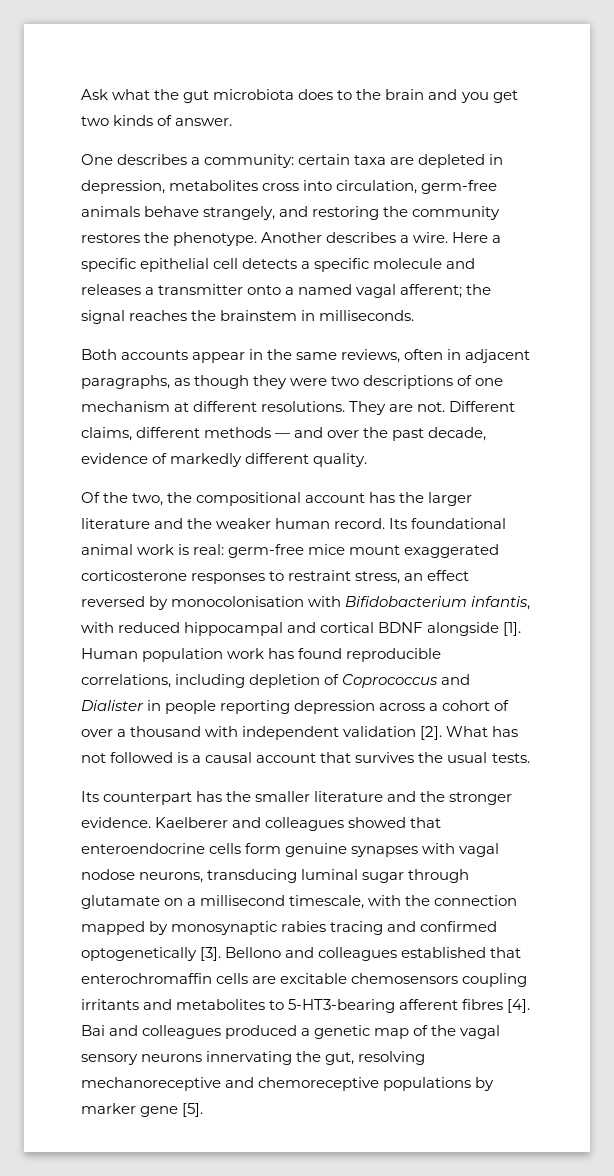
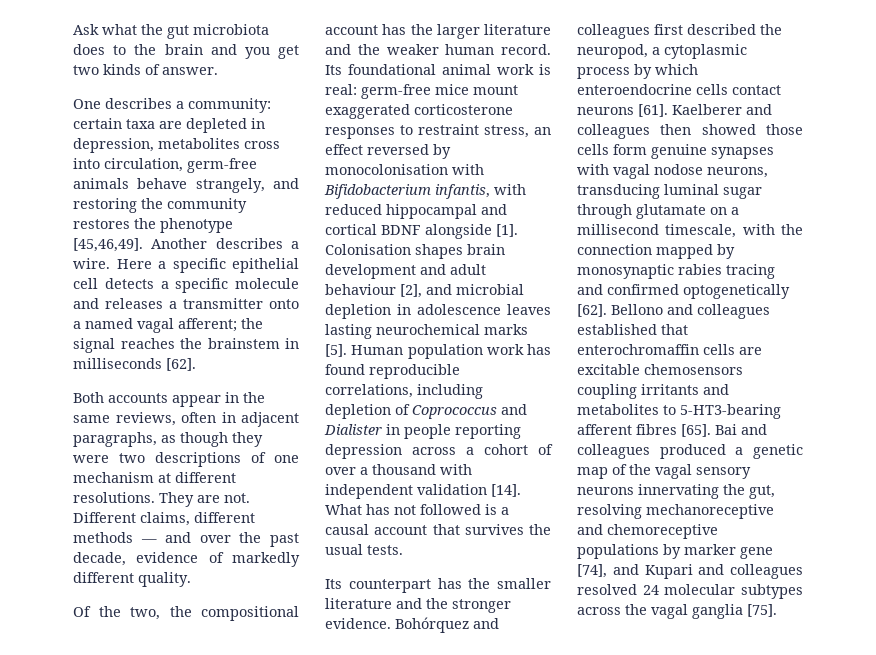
[173,232,258,246] phenotype. -> [160,218,233,233] [73,238,143,252] phenotype [45,46,49].
[319,310,415,321] milliseconds. -> [73,358,196,371] milliseconds [62].
(522, 629) none -> [325,244,505,259] [325,264,486,279] [325,284,524,298] [325,304,551,319] [325,324,528,339] [325,344,347,357] Colonisation shapes brain development and adult behaviour [2], and microbial depletion in adolescence leaves lasting neurochemical marks [5].
[420,726,443,740] [2]. -> [491,484,521,497] [14].
[155,817,442,831] [81,843,205,854] Kaelberer and colleagues showed that enteroendocrine -> [395,617,499,633] [577,24,782,39] [577,44,747,59] [577,64,698,79] [577,84,781,95] [577,104,772,117] [577,124,803,139] Bohórquez and colleagues first described the neuropod, a cytoplasmic process by which enteroendocrine cells contact neurons [61]. Kaelberer and colleagues then showed those
[200,947,222,961] [3]. -> [577,304,607,317] [62].
[507,999,531,1013] [4]. -> [681,424,711,437] [65].
[182,1103,204,1117] [5]. -> [577,564,803,579] [577,584,803,599] [577,604,777,619] [74], and Kupari and colleagues resolved 24 molecular subtypes across the vagal ganglia [75].

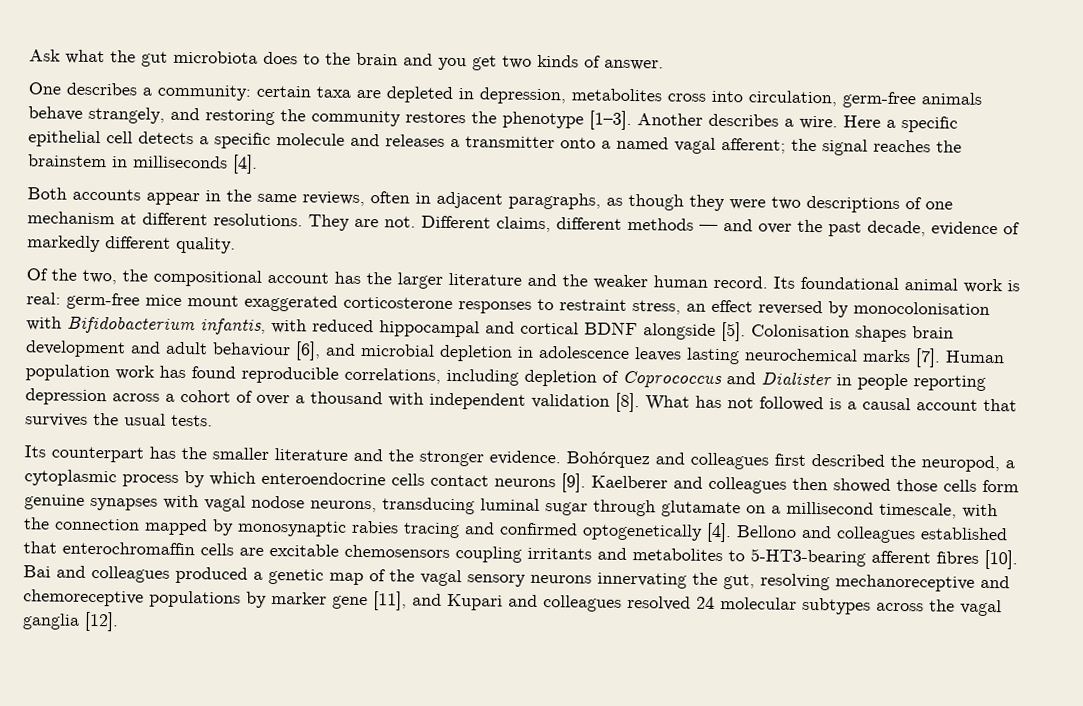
[73,238,143,252] [45,46,49]. -> [589,110,632,130] [1–3].
[166,358,196,371] [62]. -> [232,154,258,174] [4].
[496,224,518,237] [1]. -> [721,322,746,342] [5].
[400,284,422,298] [2], -> [295,341,321,361] [6],
[325,344,347,357] [5]. -> [915,348,941,368] [7].
[491,484,521,497] [14]. -> [615,392,640,413] [8].
[638,104,668,117] [61]. -> [561,473,586,493] [9].
[577,304,607,317] [62]. -> [706,522,732,543] [4].
[681,424,711,437] [65]. -> [984,549,1018,570] [10].
[577,564,607,578] [74], -> [373,591,407,611] [11],
[747,604,777,617] [75]. -> [84,611,119,632] [12].

